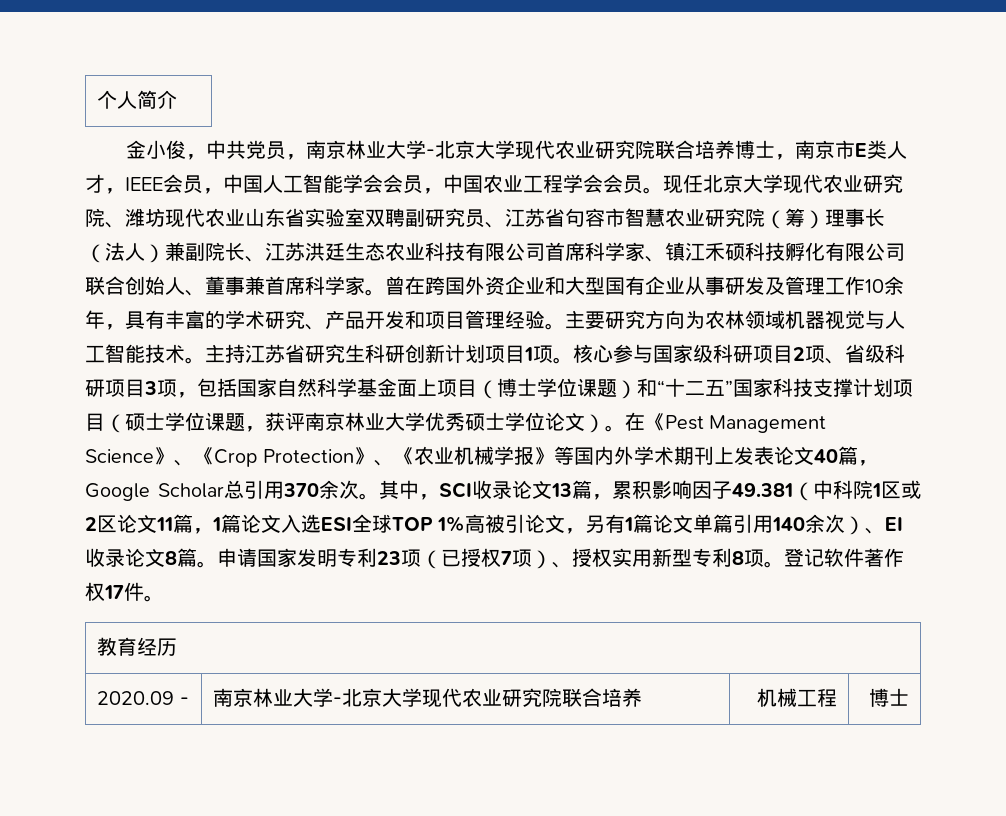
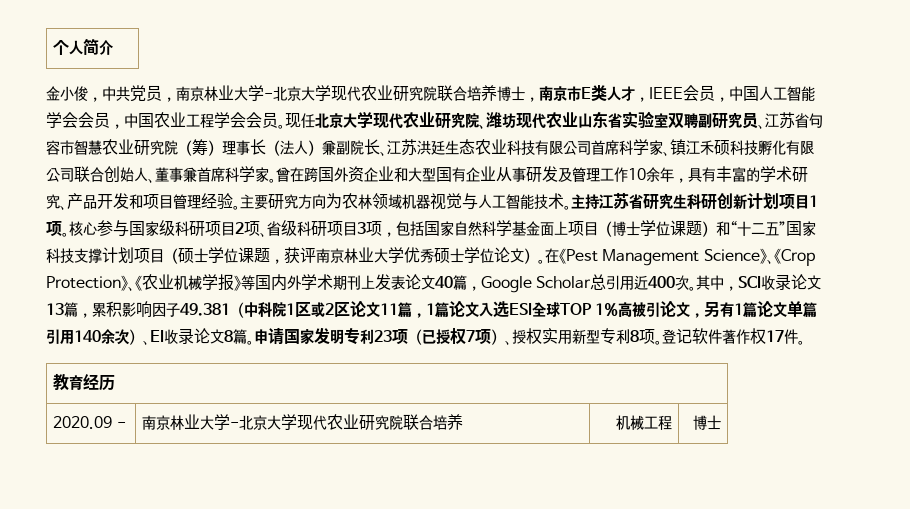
[283,480,339,499] 370余 -> [634,275,676,290] 近400

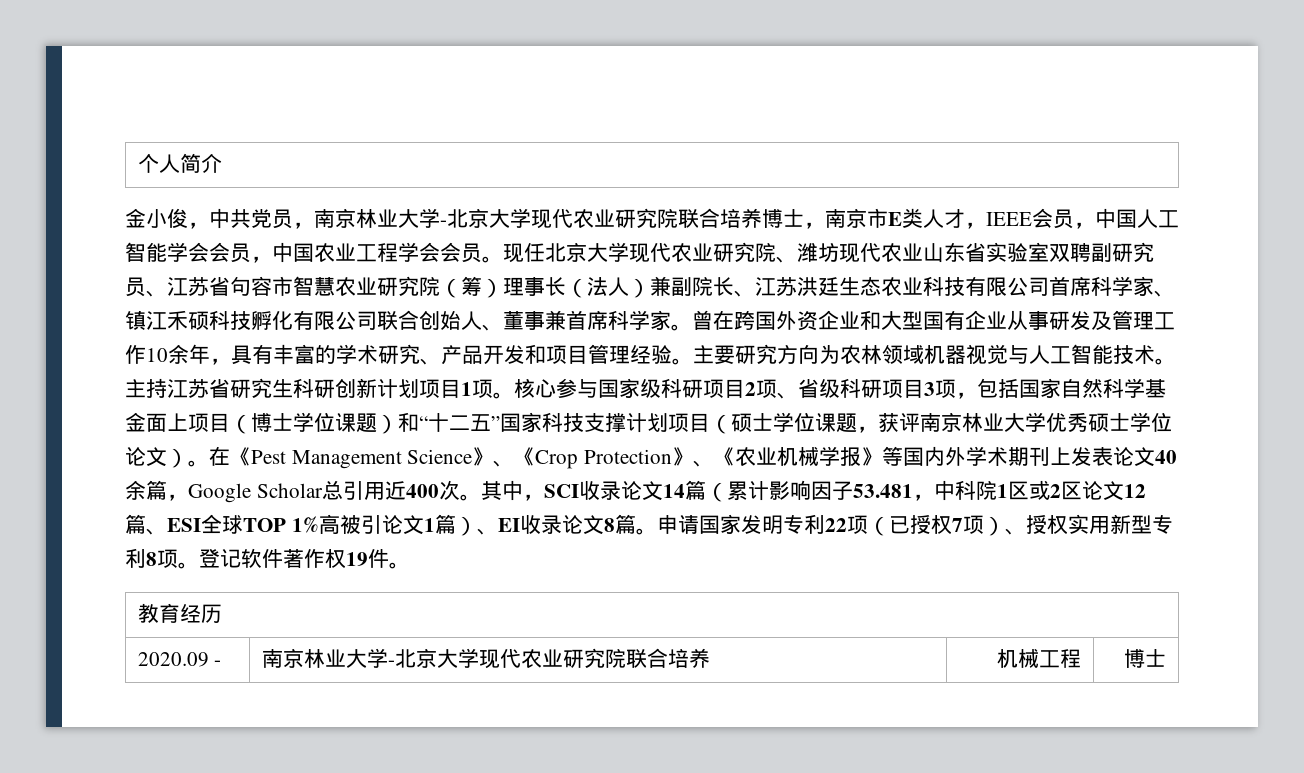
(453, 282) none -> [125,480,146,500] 余
[46,301,122,318] 13篇，累积 -> [662,480,769,502] 14篇（累计
[180,302,244,318] 49.381（ -> [852,484,934,501] 53.481，
[380,300,509,318] 11篇，1篇论文入选 -> [1123,484,1146,498] [125,514,167,535] 12篇、
[690,300,818,318] [46,329,130,345] ，另有1篇论文单篇引用140余次 -> [423,514,456,534] 1篇
[374,330,392,342] 23 -> [824,518,847,532] 22
[766,330,784,342] 17 -> [346,552,368,566] 19

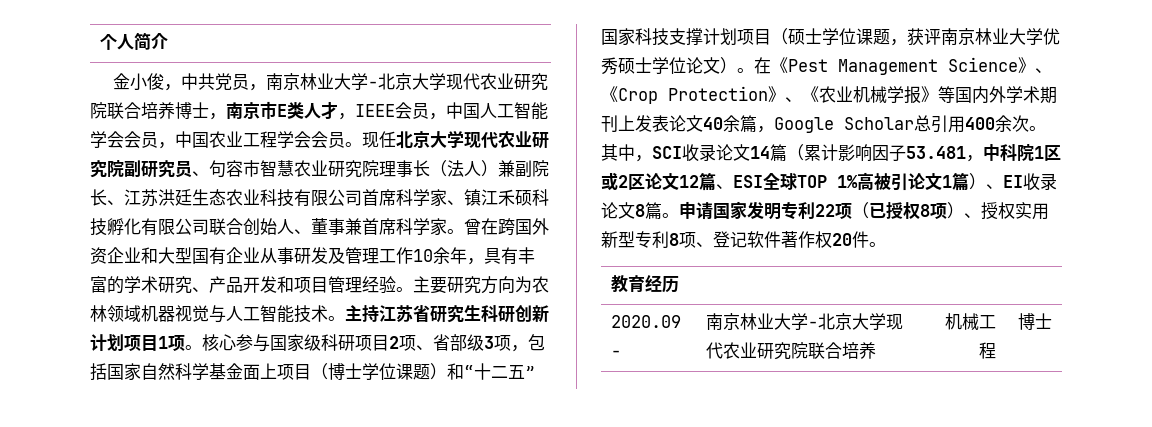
[776,242,1091,263] 、潍坊现代农业山东省实验室双聘 -> (124, 168) none
[167,277,230,296] 江苏省 -> (209, 173) none
[440,276,503,298] （筹） -> (379, 168) none
[819,378,924,398] 级科研项目 -> [450,334,484,351] 部级
[384,481,439,500] 近400 -> [965,115,1012,133] 400余
[951,518,963,532] 7 -> [920,204,930,217] 8
[178,562,199,569] 。 -> [696,242,713,247] 、
[346,552,368,566] 19 -> [832,233,852,246] 20

